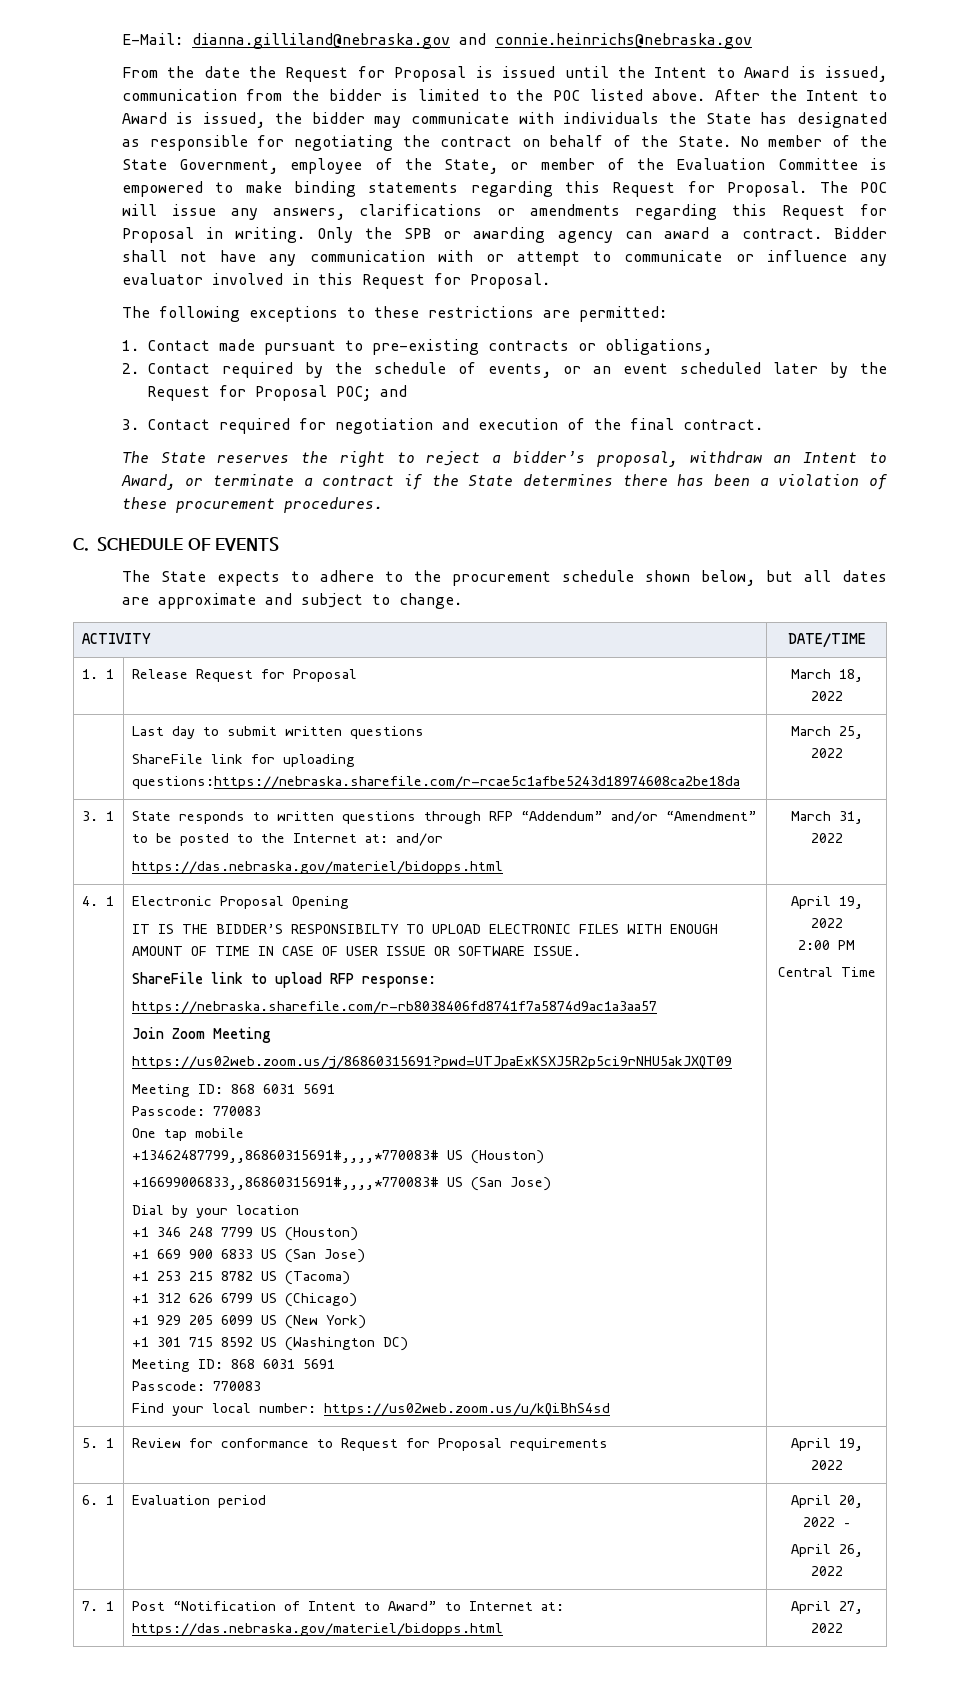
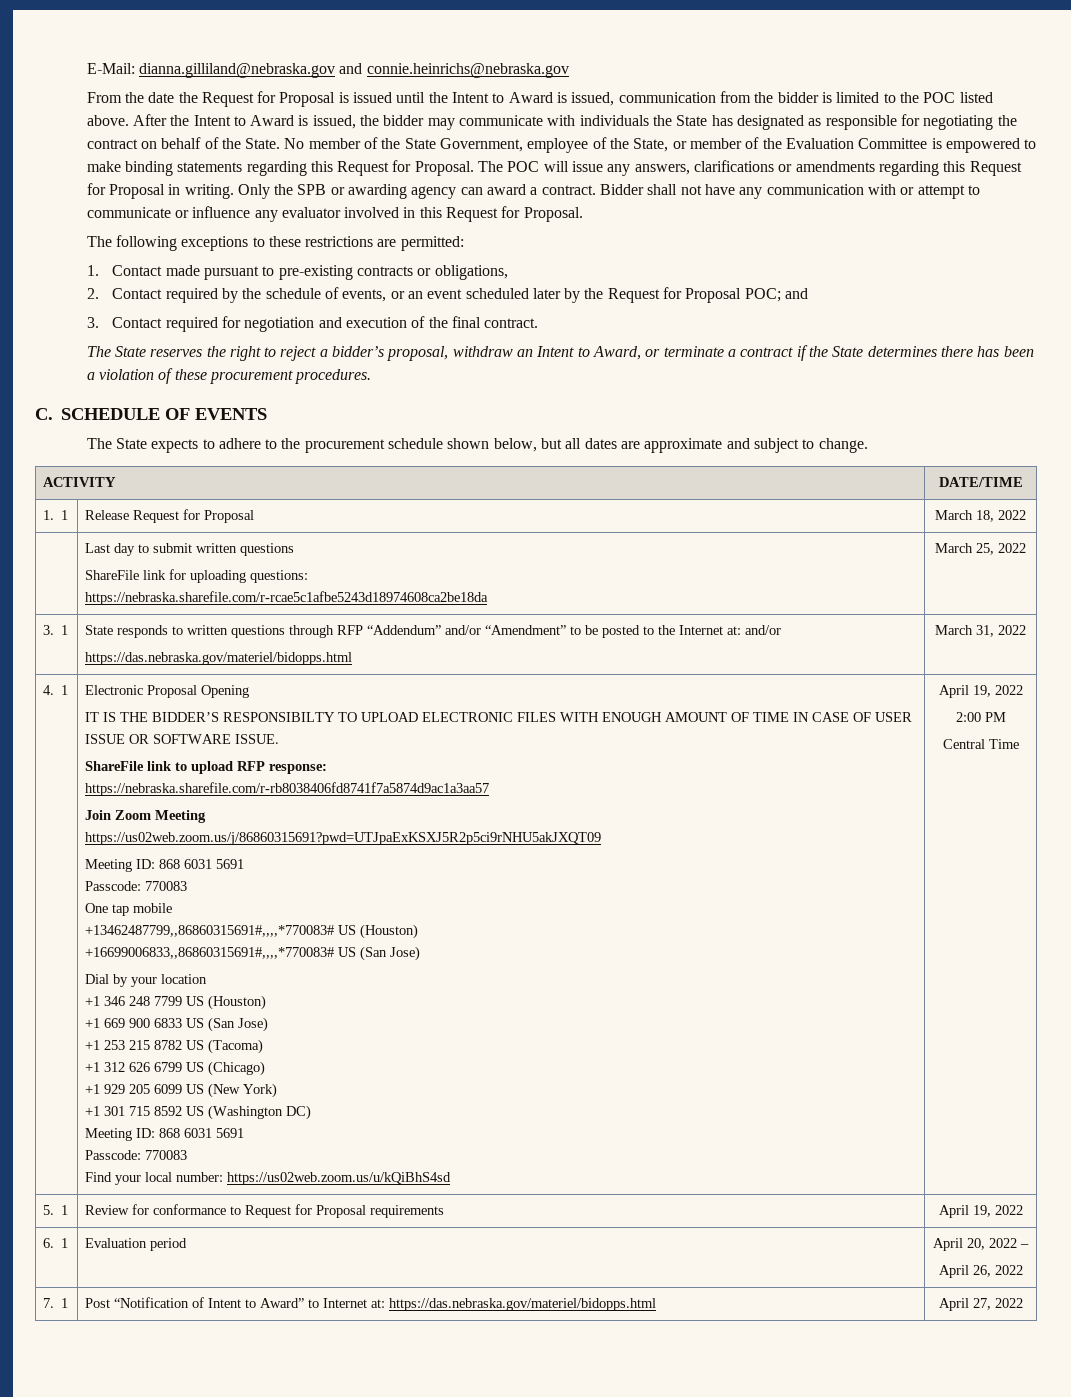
[132,776,741,789] questions:https://nebraska.sharefile.com/r-rcae5c1afbe5243d18974608ca2be18da -> [250,570,309,583] [85,591,489,605] questions: // https://nebraska.sharefile.com/r-rcae5c1afbe5243d18974608ca2be18da

